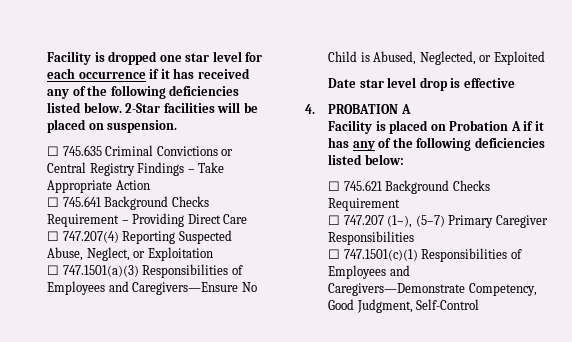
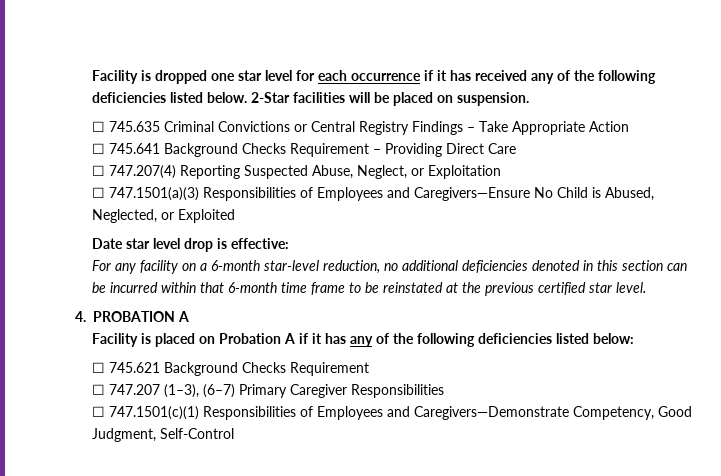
[463,78,515,88] effective -> [230,238,289,249] [91,260,687,274] [91,282,646,296] effective: // For any facility on a 6-month star-level reduction, no additional deficiencies denoted in this section can be incurred within that 6-month time frame to be reinstated at the previous certified star level.
[387,215,445,228] (1–), (5–7) -> [163,384,235,398] (1–3), (6–7)

